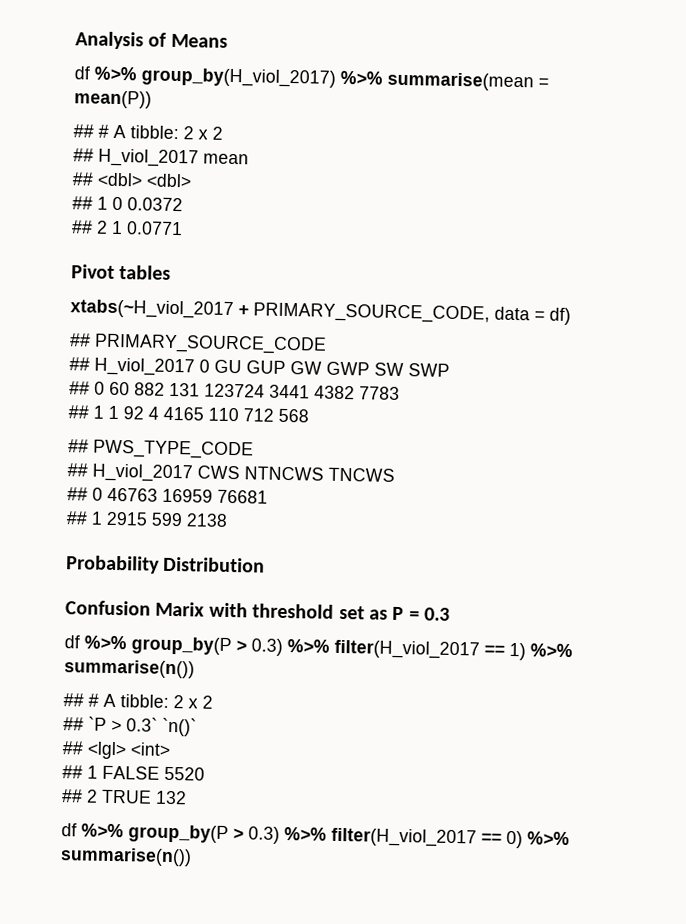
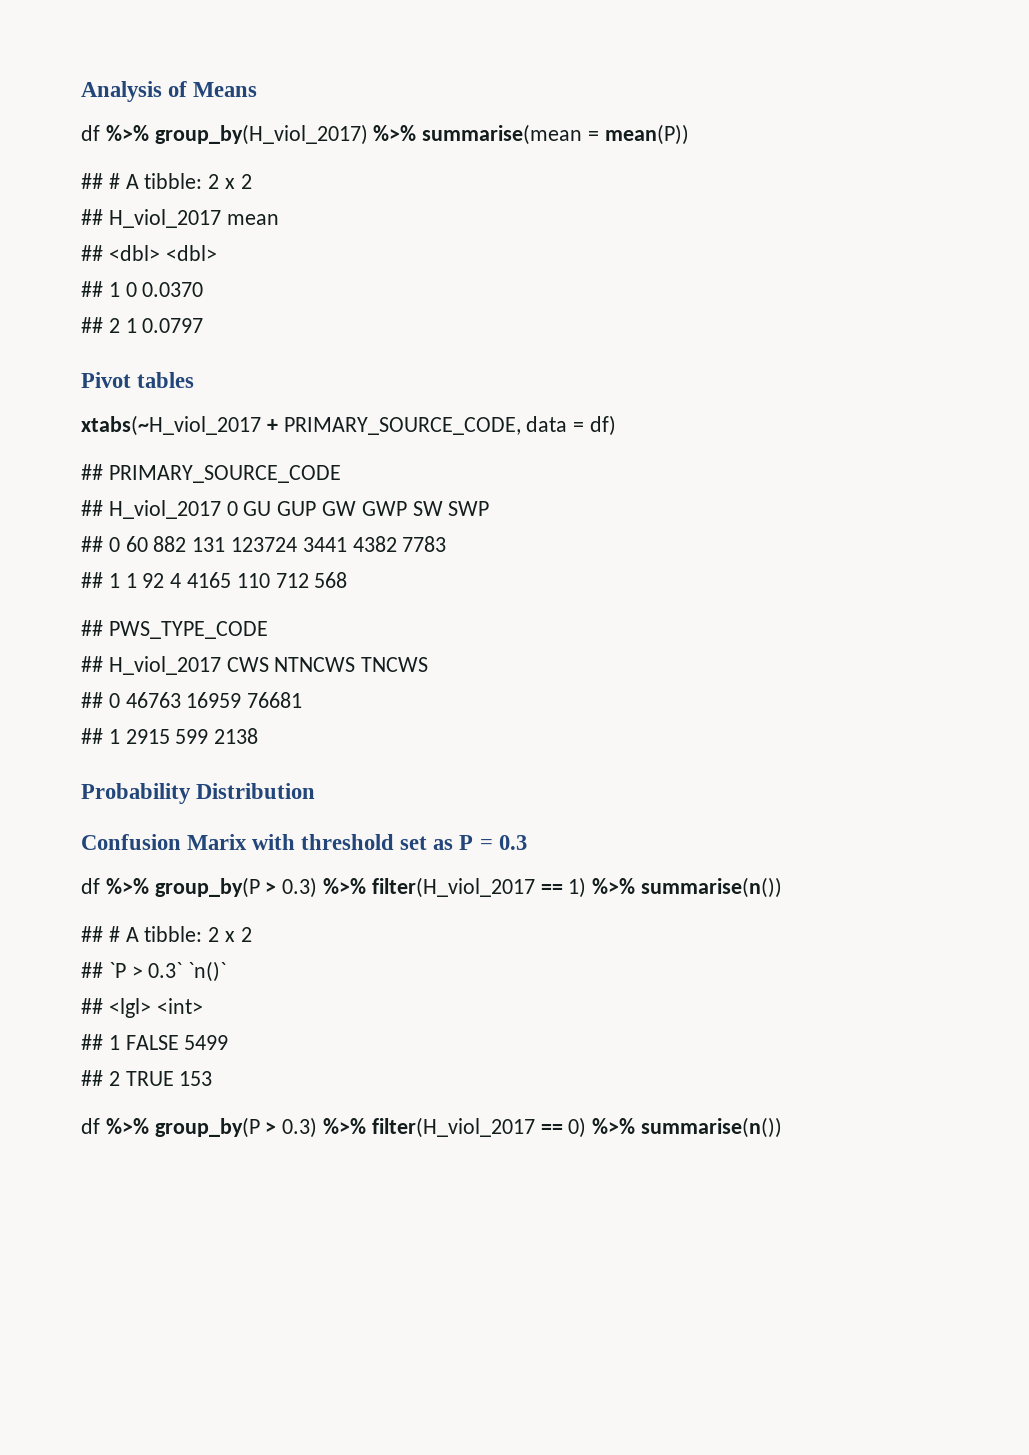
[127,197,183,212] 0.0372 -> [142,282,204,297] 0.0370
[126,221,183,236] 0.0771 -> [142,318,204,333] 0.0797
[164,766,205,781] 5520 -> [184,1035,229,1050] 5499
[155,790,187,805] 132 -> [179,1071,213,1086] 153

